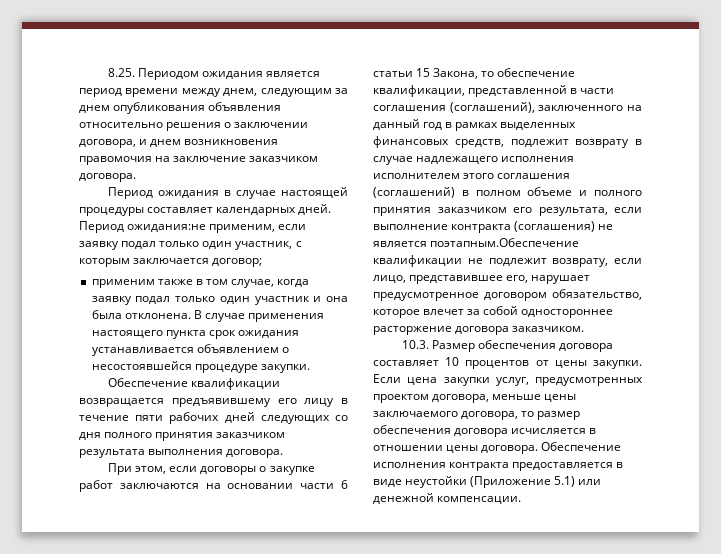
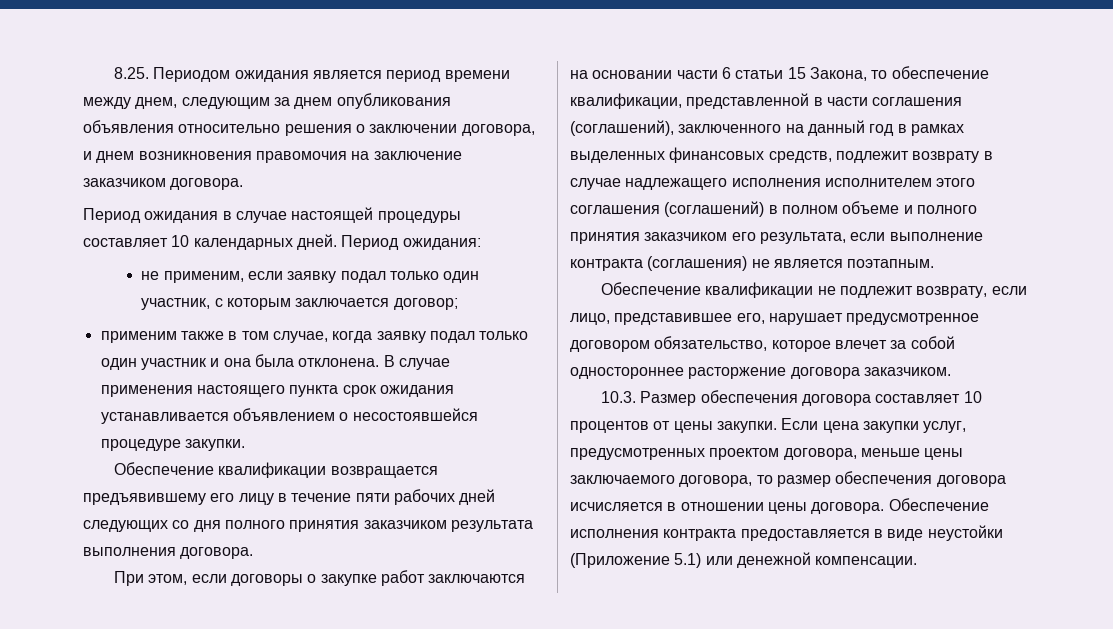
(214, 210) none -> [171,235,190,247] 10
[127,224,207,232] ожидания:не -> [402,238,481,250] [141,271,160,280] ожидания: // не
[430,238,580,247] поэтапным.Обеспечение -> [847,259,935,268] [601,282,702,295] поэтапным. // Обеспечение

